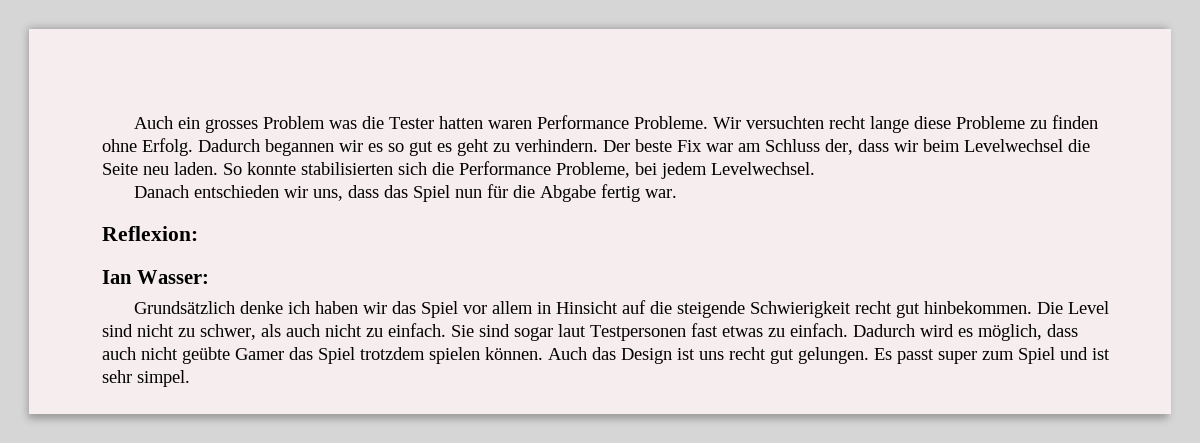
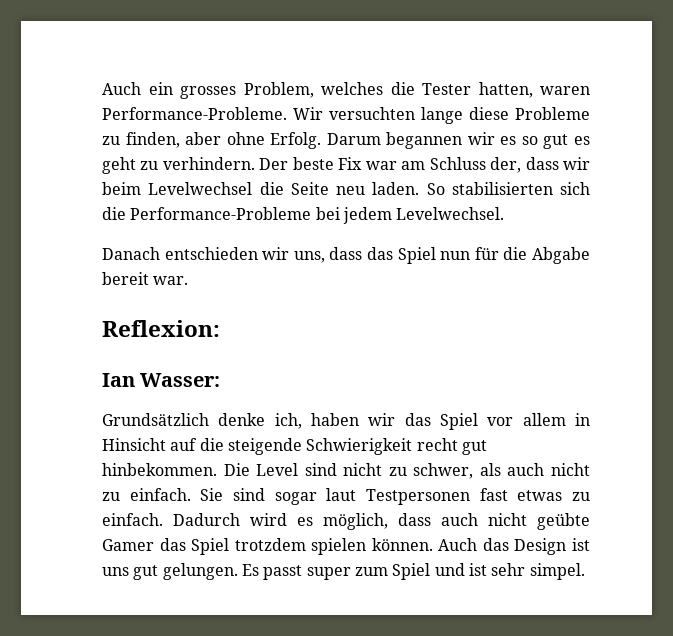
[263,115,709,129] Problem was die Tester hatten waren Performance Probleme. -> [243,82,590,98] [102,107,287,120] Problem, welches die Tester hatten, waren Performance-Probleme.
[829,116,867,129] recht -> (415, 113) none
[1052,115,1099,129] finden -> [125,132,222,148] finden, aber
[198,139,260,152] Dadurch -> [326,133,381,145] Darum
[247,162,296,175] konnte -> (445, 189) none
[459,161,630,178] Performance Probleme, -> [130,207,312,220] Performance-Probleme
[601,184,641,202] fertig -> [102,272,149,285] bereit
[288,301,311,314] ich -> [274,413,302,429] ich,
[729,347,766,360] recht -> (129, 571) none

